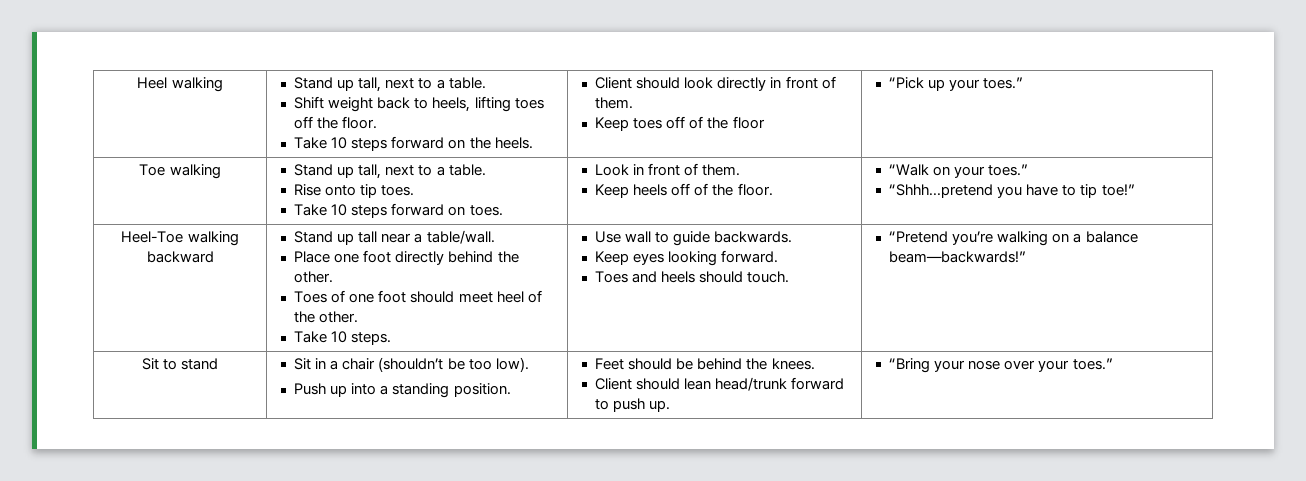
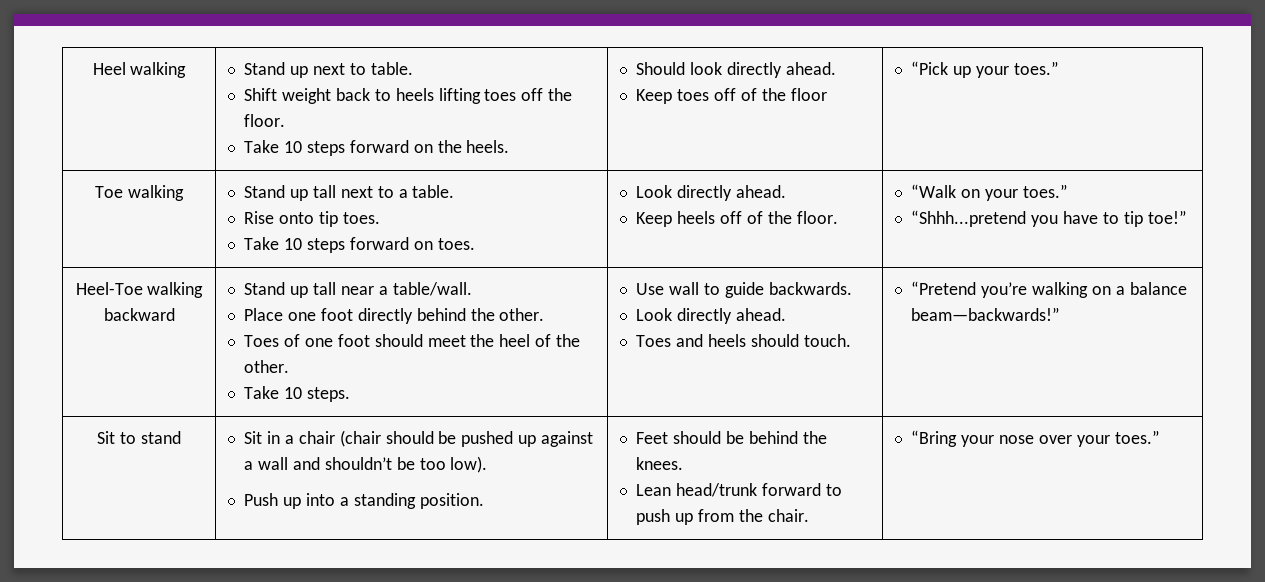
[358,77,445,92] tall, next to a -> [312,63,366,75] next to
[432,97,471,112] heels, -> [395,88,434,101] heels
[595,76,836,91] [595,97,634,109] Client should look directly in front of them. -> [636,62,836,78] Should look directly ahead.
[358,164,382,179] tall, -> [312,185,336,198] tall
[633,163,741,176] in front of them. -> [677,185,786,201] directly ahead.
(493, 297) none -> [470,334,495,347] the
[595,250,779,266] Keep eyes looking forward. -> [636,308,786,324] Look directly ahead.
[378,357,444,372] (shouldn’t -> [339,430,593,447] [244,457,392,470] (chair should be pushed up against a wall and shouldn’t
[595,378,712,390] Client should lean -> [636,484,672,496] Lean
[649,400,671,412] up. -> [675,509,809,525] up from the chair.

